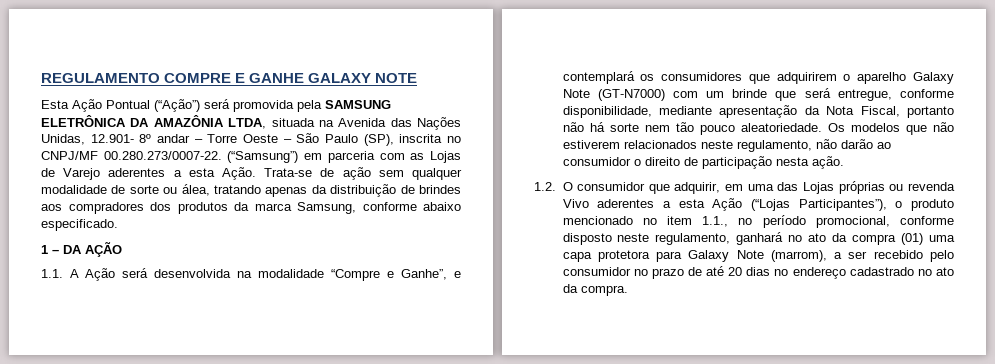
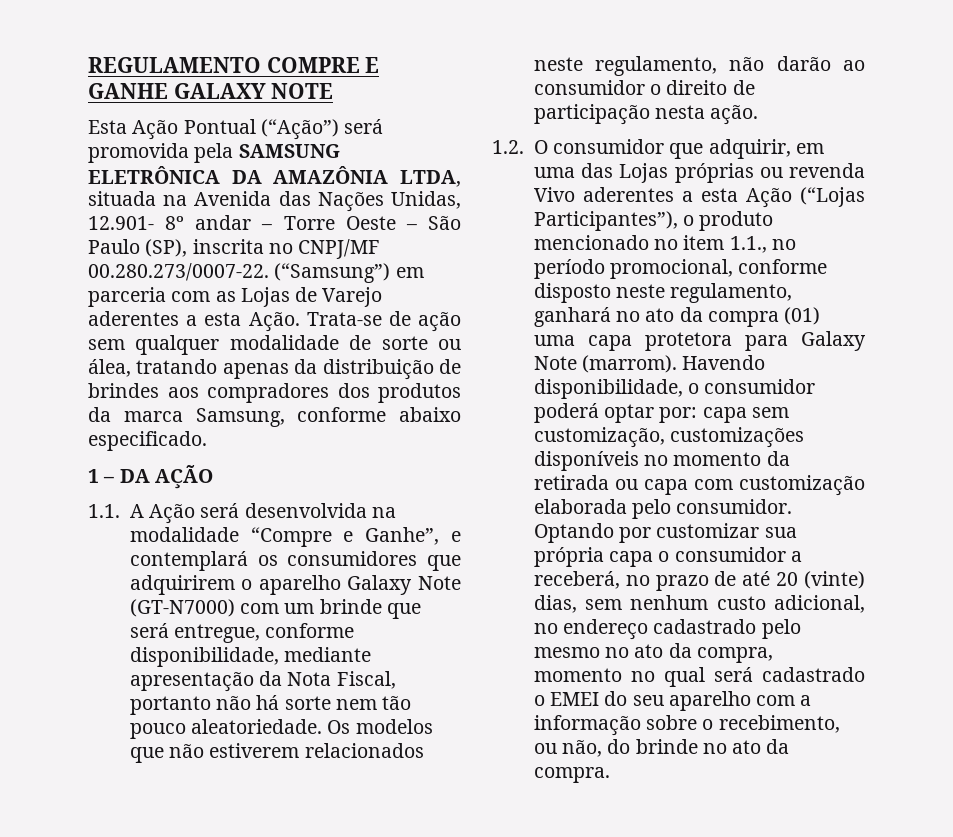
[770,250,954,262] [562,267,631,276] (marrom), a ser recebido pelo consumidor -> [582,355,766,373] [533,379,816,399] [533,403,789,423] [533,427,805,448] [533,451,790,471] [533,475,865,496] [533,499,793,519] [533,523,797,543] [533,547,802,567] [533,571,620,589] (marrom). Havendo disponibilidade, o consumidor poderá optar por: capa sem customização, customizações disponíveis no momento da retirada ou capa com customização elaborada pelo consumidor. Optando por customizar sua própria capa o consumidor a receberá,
[746,267,914,279] dias no endereço cadastrado -> [804,571,865,589] [533,595,865,613] [533,619,801,640] [533,643,773,663] [533,667,865,687] [533,691,812,711] [533,715,840,736] [533,739,698,757] (vinte) dias, sem nenhum custo adicional, no endereço cadastrado pelo mesmo no ato da compra, momento no qual será cadastrado o EMEI do seu aparelho com a informação sobre o recebimento, ou não, do brinde

